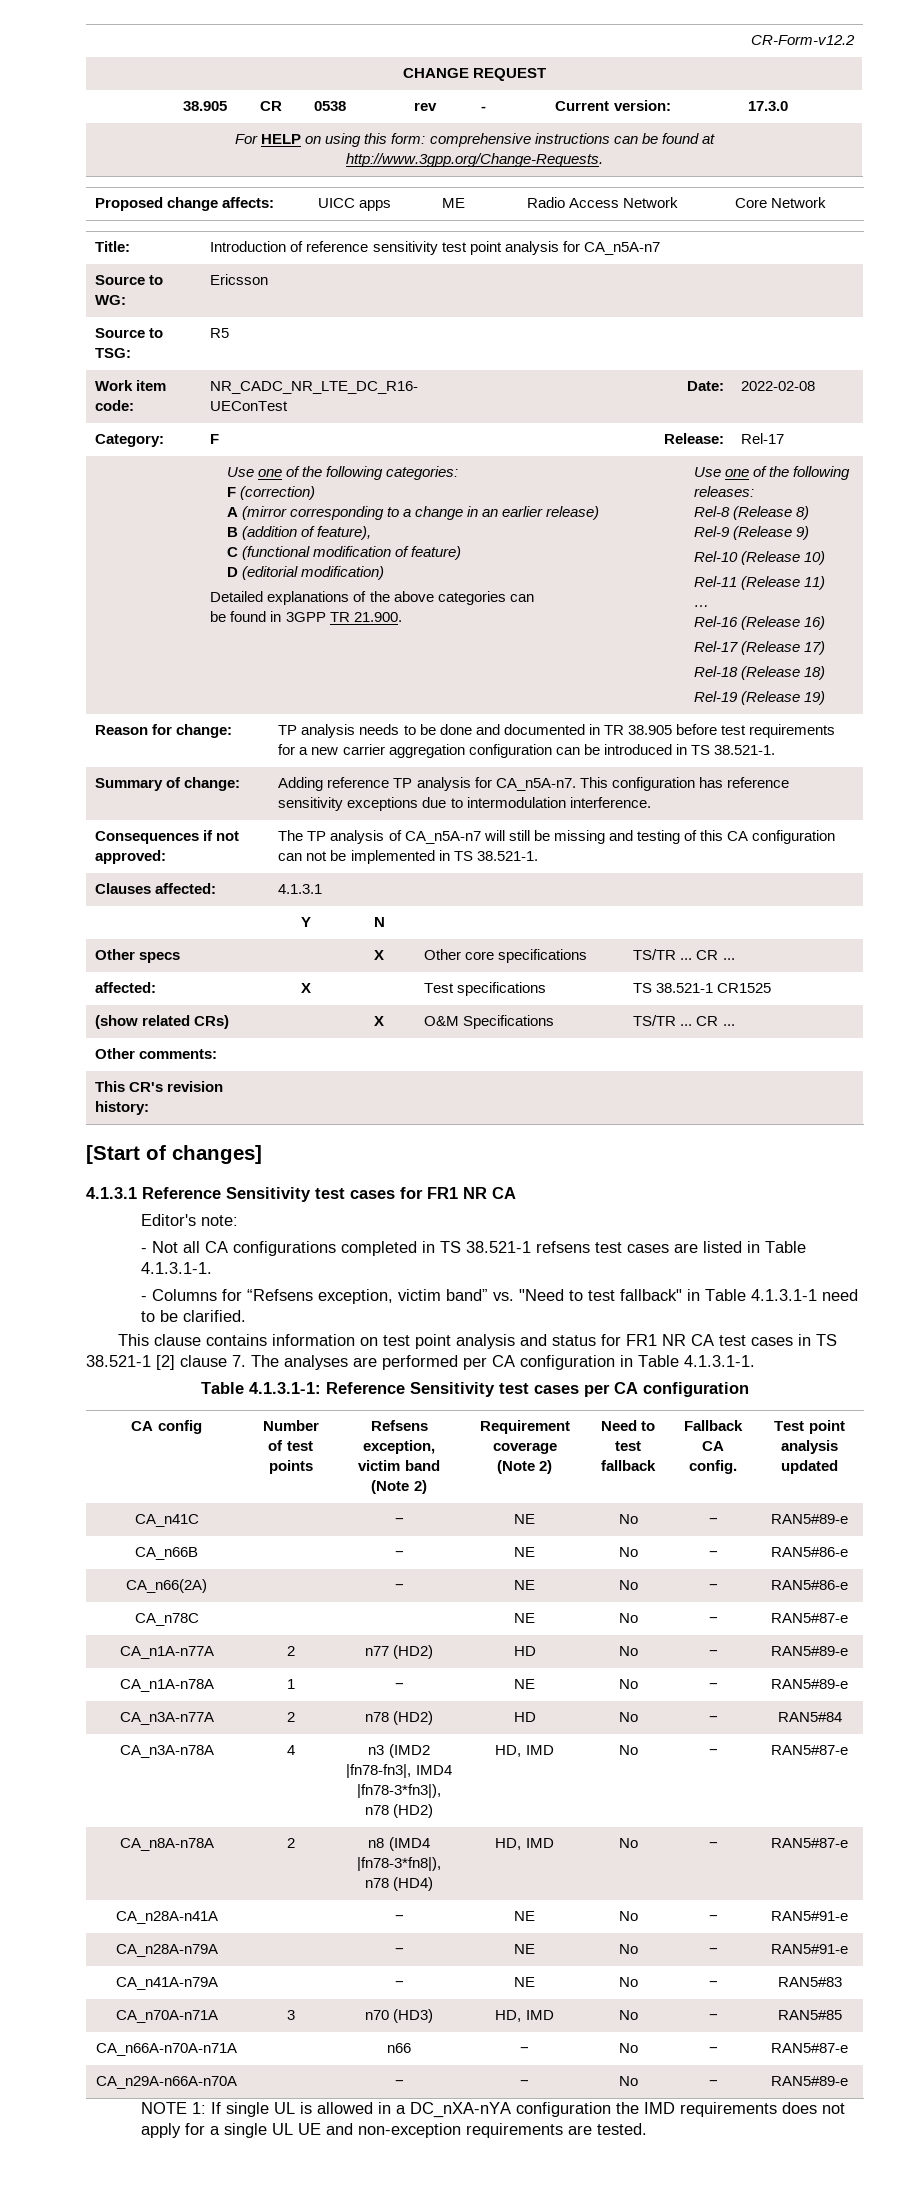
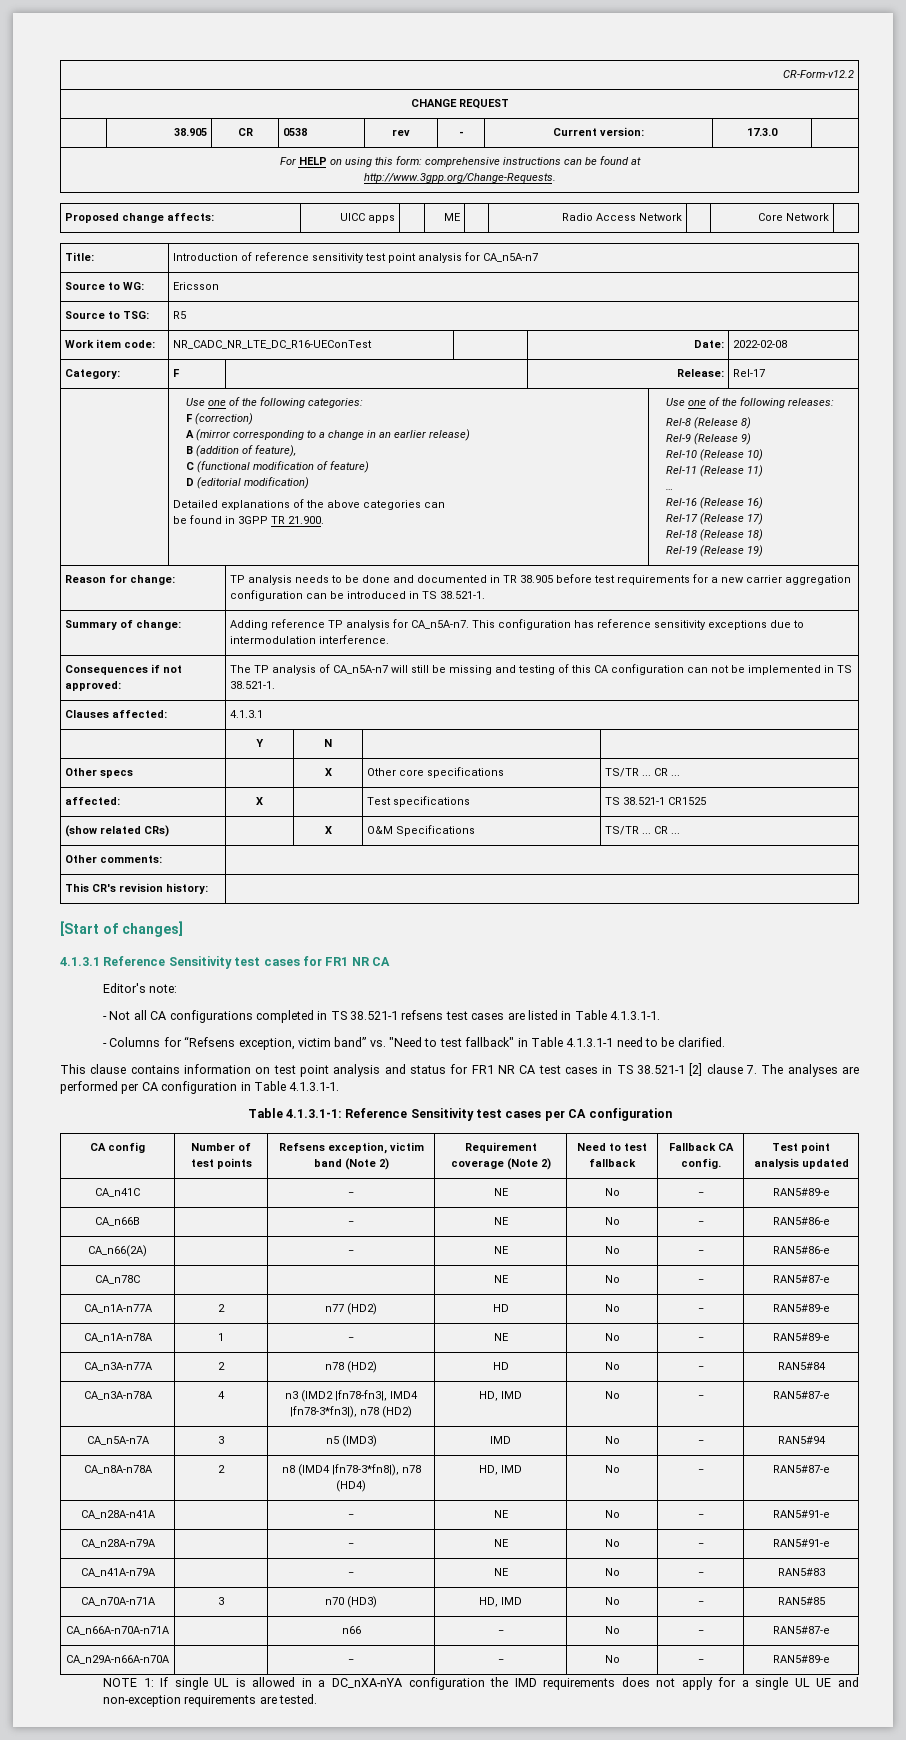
(848, 1750) none -> [86,1436,150,1445] [218,1436,224,1444] [325,1435,377,1447] [490,1436,511,1444] [604,1436,620,1444] [697,1440,704,1444] [777,1436,826,1444] // CA_n5A-n7A | 3 | n5 (IMD3) | IMD | No | − | RAN5#94

